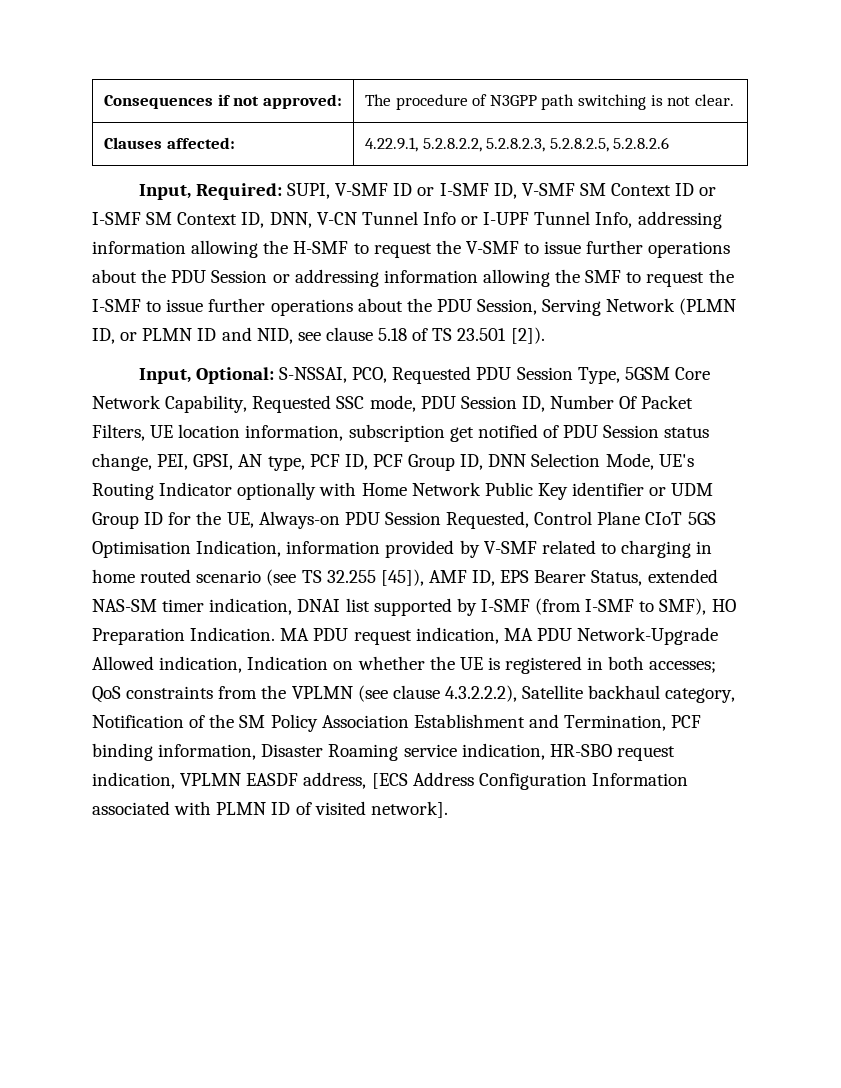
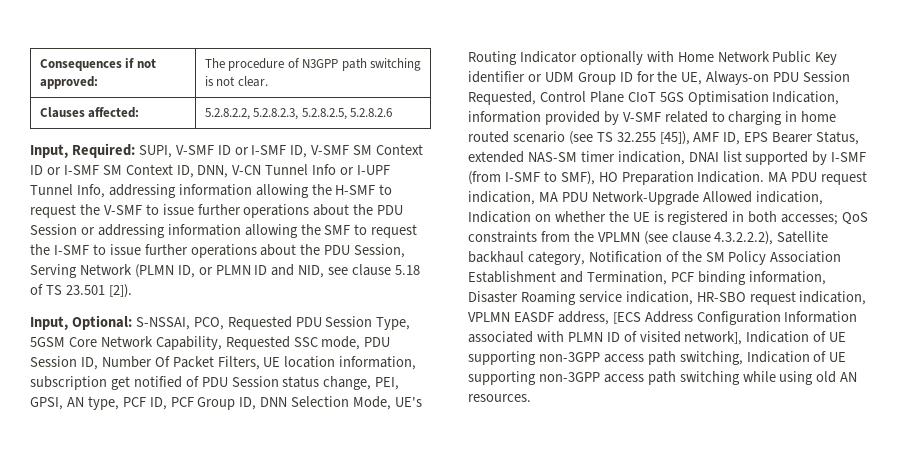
[364,137,418,152] 4.22.9.1, -> (140, 112) none
[370,801,448,818] network]. -> [684,331,847,345] [468,351,847,365] [468,371,858,385] [468,394,531,402] network], Indication of UE supporting non-3GPP access path switching, Indication of UE supporting non-3GPP access path switching while using old AN resources.

